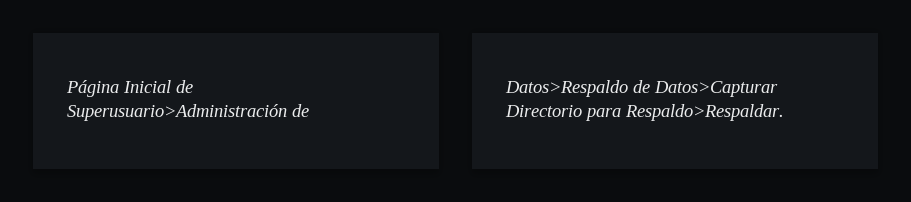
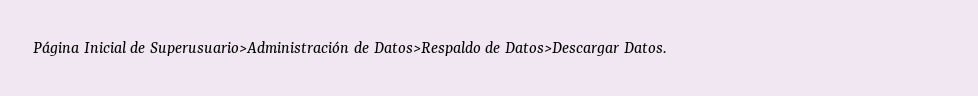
[654,81,778,97] [505,104,784,121] Datos>Capturar Directorio para Respaldo>Respaldar. -> [505,42,667,56] Datos>Descargar Datos.

